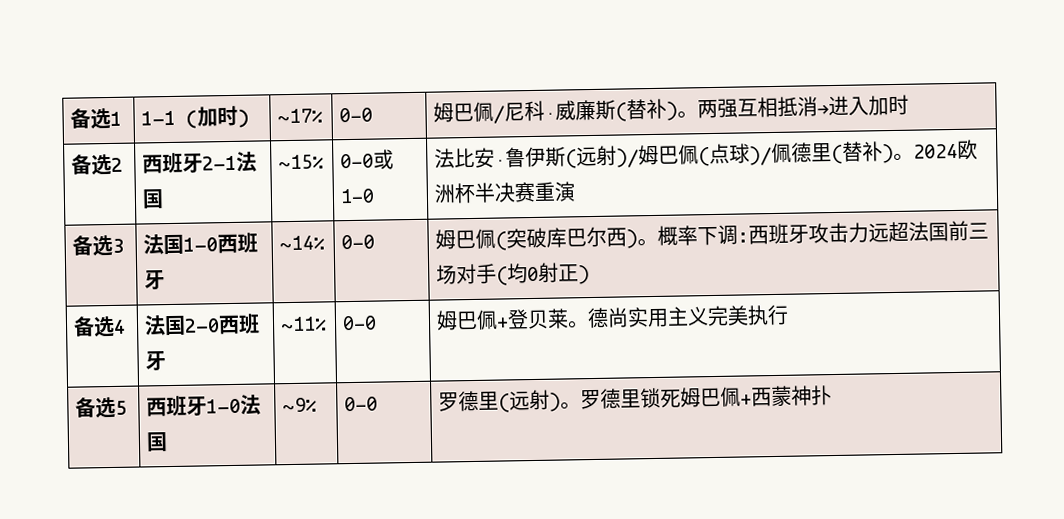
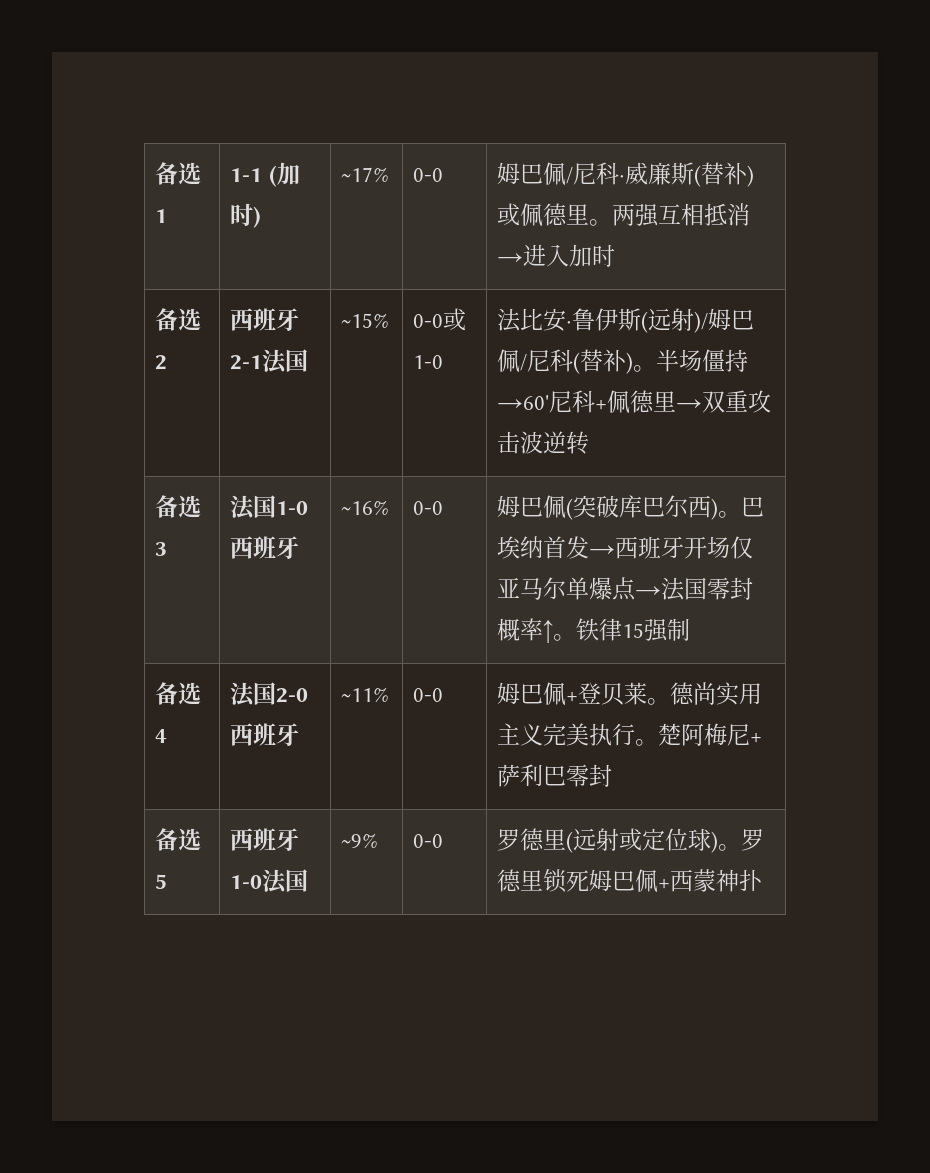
(679, 111) none -> [497,203,590,227] 或佩德里
[698,139,979,167] [434,181,577,204] (点球)/佩德里(替补)。2024欧洲杯半决赛重演 -> [520,349,749,374] [497,390,772,414] [497,431,590,455] /尼科(替补)。半场僵持→60'尼科+佩德里→双重攻击波逆转
[279,235,326,251] ~14% -> [341,500,390,515] ~16%
[657,220,990,246] [436,262,591,286] 概率下调:西班牙攻击力远超法国前三场对手(均0射正) -> [741,496,765,517] [497,536,754,559] [497,577,754,601] [497,618,691,643] 巴埃纳首发→西班牙开场仅亚马尔单爆点→法国零封概率↑。铁律15强制
(790, 315) none -> [635,723,763,746] [497,764,613,787] 。楚阿梅尼+萨利巴零封
(551, 400) none -> [619,828,712,851] 或定位球

